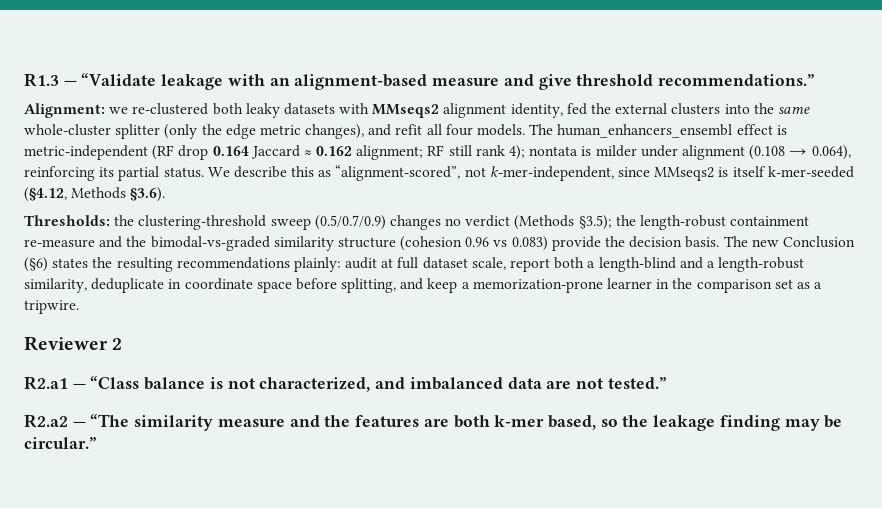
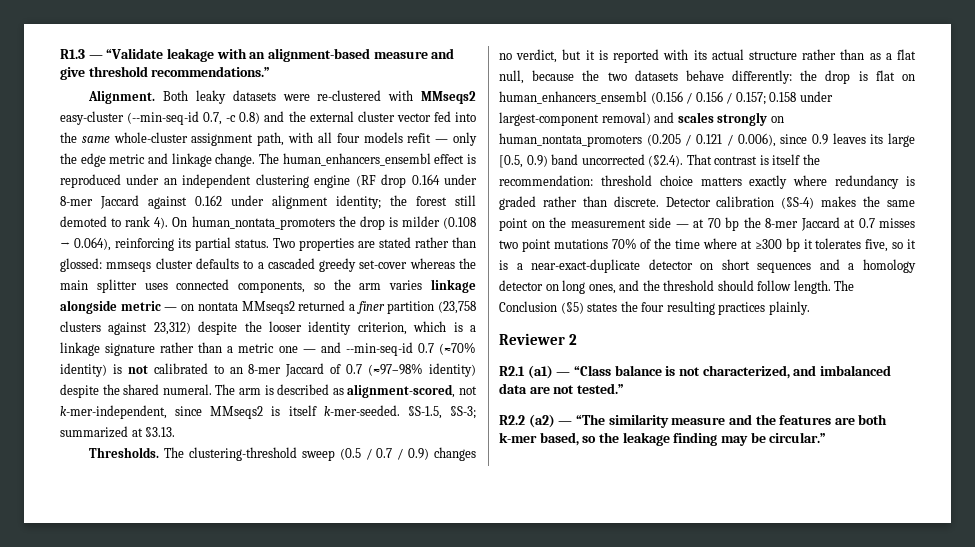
[24,103,810,118] [24,124,787,139] [24,145,745,160] Alignment: we re-clustered both leaky datasets with MMseqs2 alignment identity, fed the external clusters into the same whole-cluster splitter (only the edge metric changes), and refit all four models. The human_enhancers_ensembl effect is metric-independent (RF drop 0.164 Jaccard ≈ 0.162 alignment; RF still rank 4); nontata is milder under alignment -> [88,90,476,104] [60,111,476,125] [60,132,477,146] [60,153,476,167] [60,174,477,188] [60,195,476,209] [60,216,440,230] Alignment. Both leaky datasets were re-clustered with MMseqs2 easy-cluster (--min-seq-id 0.7, -c 0.8) and the external cluster vector fed into the same whole-cluster assignment path, with all four models refit — only the edge metric and linkage change. The human_enhancers_ensembl effect is reproduced under an independent clustering engine (RF drop 0.164 under 8-mer Jaccard against 0.162 under alignment identity; the forest still demoted to rank 4). On human_nontata_promoters the drop is milder
[207,165,461,181] We describe this as “alignment-scored”, -> [273,237,476,251] [60,258,477,272] [60,279,476,293] [60,300,476,314] [60,321,476,335] [60,342,476,356] [60,363,477,377] [60,384,456,398] Two properties are stated rather than glossed: mmseqs cluster defaults to a cascaded greedy set-cover whereas the main splitter uses connected components, so the arm varies linkage alongside metric — on nontata MMseqs2 returned a finer partition (23,758 clusters against 23,312) despite the looser identity criterion, which is a linkage signature rather than a metric one — and --min-seq-id 0.7 (≈70% identity) is not calibrated to an 8-mer Jaccard of 0.7 (≈97–98% identity) despite the shared numeral. The arm is described as alignment-scored,
[767,166,854,178] [24,187,166,202] [24,215,810,230] [24,236,855,251] [24,257,805,272] [24,278,823,293] [24,300,79,314] k-mer-seeded (§4.12, Methods §3.6). // Thresholds: the clustering-threshold sweep (0.5/0.7/0.9) changes no verdict (Methods §3.5); the length-robust containment re-measure and the bimodal-vs-graded similarity structure (cohesion 0.96 vs 0.083) provide the decision basis. The new Conclusion (§6) states the resulting recommendations plainly: audit at full dataset scale, report both a length-blind and a length-robust similarity, deduplicate in coordinate space before splitting, and keep a memorization-prone learner in the comparison set as a tripwire. -> [323,405,477,419] [60,426,176,438] [89,447,476,461] [499,49,916,63] [499,70,915,84] [499,91,833,105] [499,112,784,126] [499,133,915,147] [499,154,820,168] [499,175,915,189] [499,196,916,210] [499,217,915,231] [499,238,917,252] [499,259,916,273] [499,280,855,294] [499,301,810,315] k-mer-seeded. §S-1.5, §S-3; summarized at §3.13. // Thresholds. The clustering-threshold sweep (0.5 / 0.7 / 0.9) changes no verdict, but it is reported with its actual structure rather than as a flat null, because the two datasets behave differently: the drop is flat on human_enhancers_ensembl (0.156 / 0.156 / 0.157; 0.158 under largest-component removal) and scales strongly on human_nontata_promoters (0.205 / 0.121 / 0.006), since 0.9 leaves its large [0.5, 0.9) band uncorrected (§2.4). That contrast is itself the recommendation: threshold choice matters exactly where redundancy is graded rather than discrete. Detector calibration (§S-4) makes the same point on the measurement side — at 70 bp the 8-mer Jaccard at 0.7 misses two point mutations 70% of the time where at ≥300 bp it tolerates five, so it is a near-exact-duplicate detector on short sequences and a homology detector on long ones, and the threshold should follow length. The Conclusion (§5) states the four resulting practices plainly.
[24,376,68,390] R2.a1 -> [499,365,553,379] R2.1 (a1)
[24,414,68,428] R2.a2 -> [499,414,555,428] R2.2 (a2)

